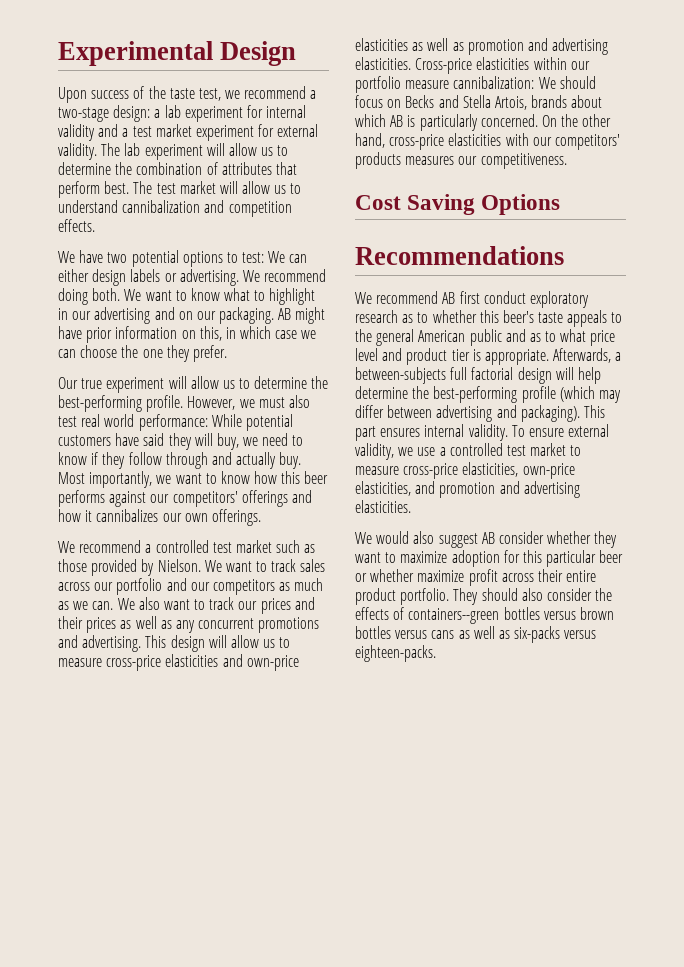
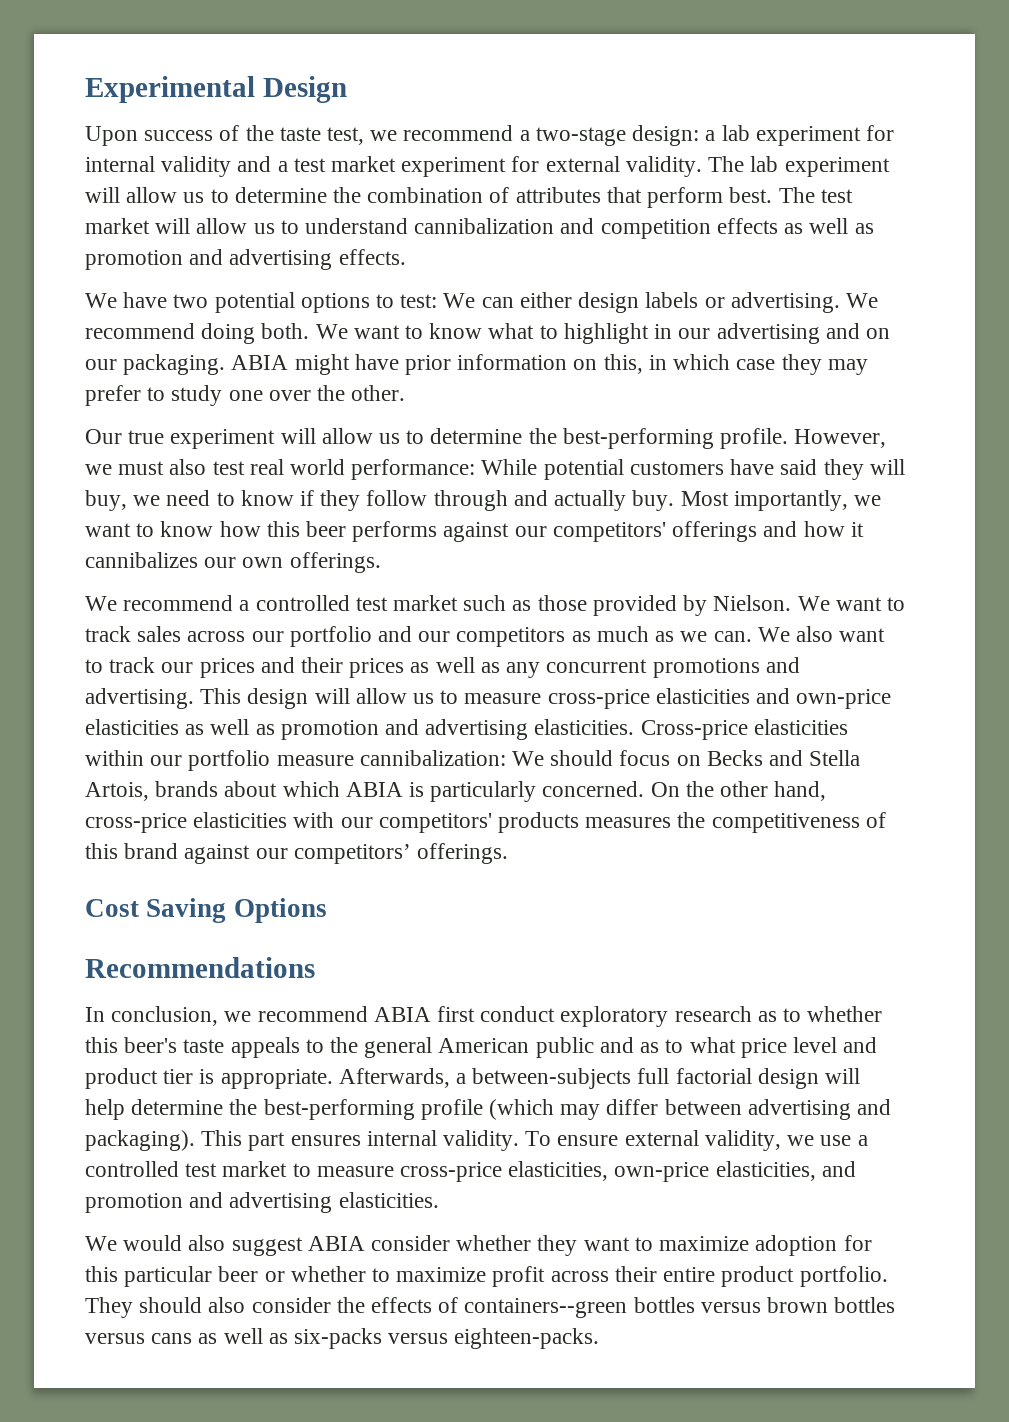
(292, 209) none -> [716,218,874,234] [85,249,333,270] effects as well as promotion and advertising
[278,308,292,320] AB -> [231,355,289,370] ABIA
[301,330,317,339] [58,345,227,362] we can choose the one they prefer. -> [781,354,868,375] [85,385,406,406] they may prefer to study one over the other.
[390,115,404,127] AB -> [345,782,403,797] ABIA
[458,153,567,169] our competitiveness. -> [677,812,886,833] [85,843,509,864] the competitiveness of this brand against our competitors’ offerings.
[355,291,456,304] We recommend AB -> [85,1006,431,1026] In conclusion, we recommend ABIA
[481,532,495,544] AB -> [307,1236,365,1251] ABIA
(415, 575) none -> [372,1268,391,1282] to

